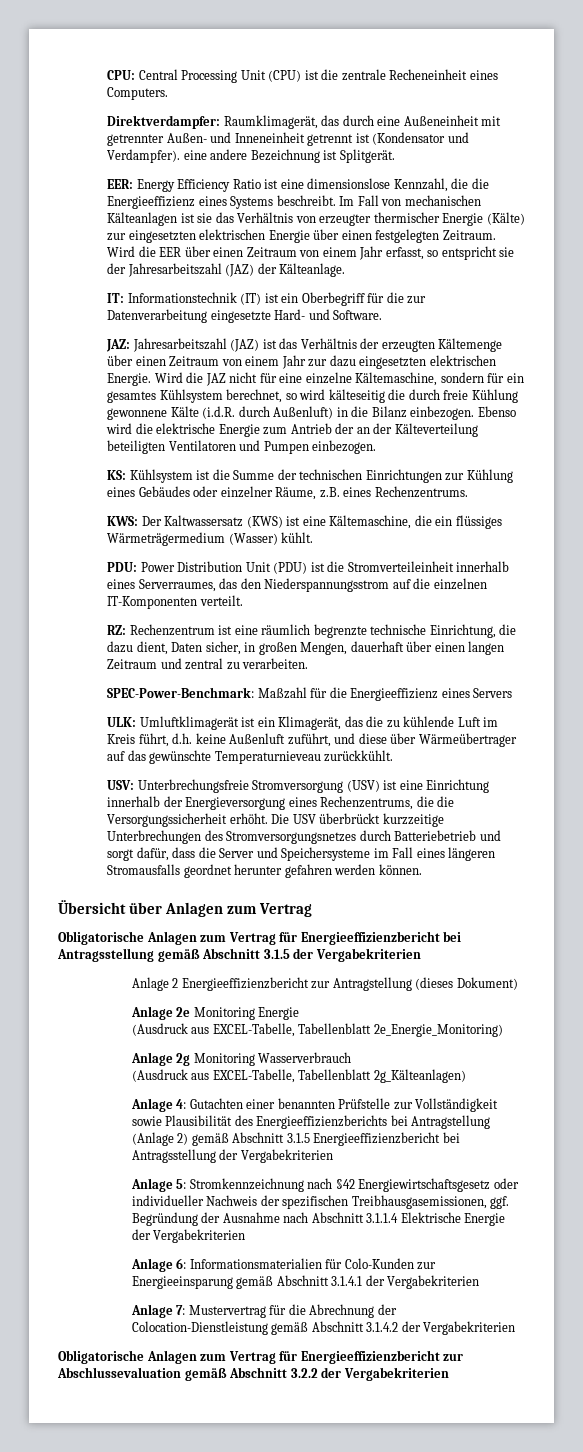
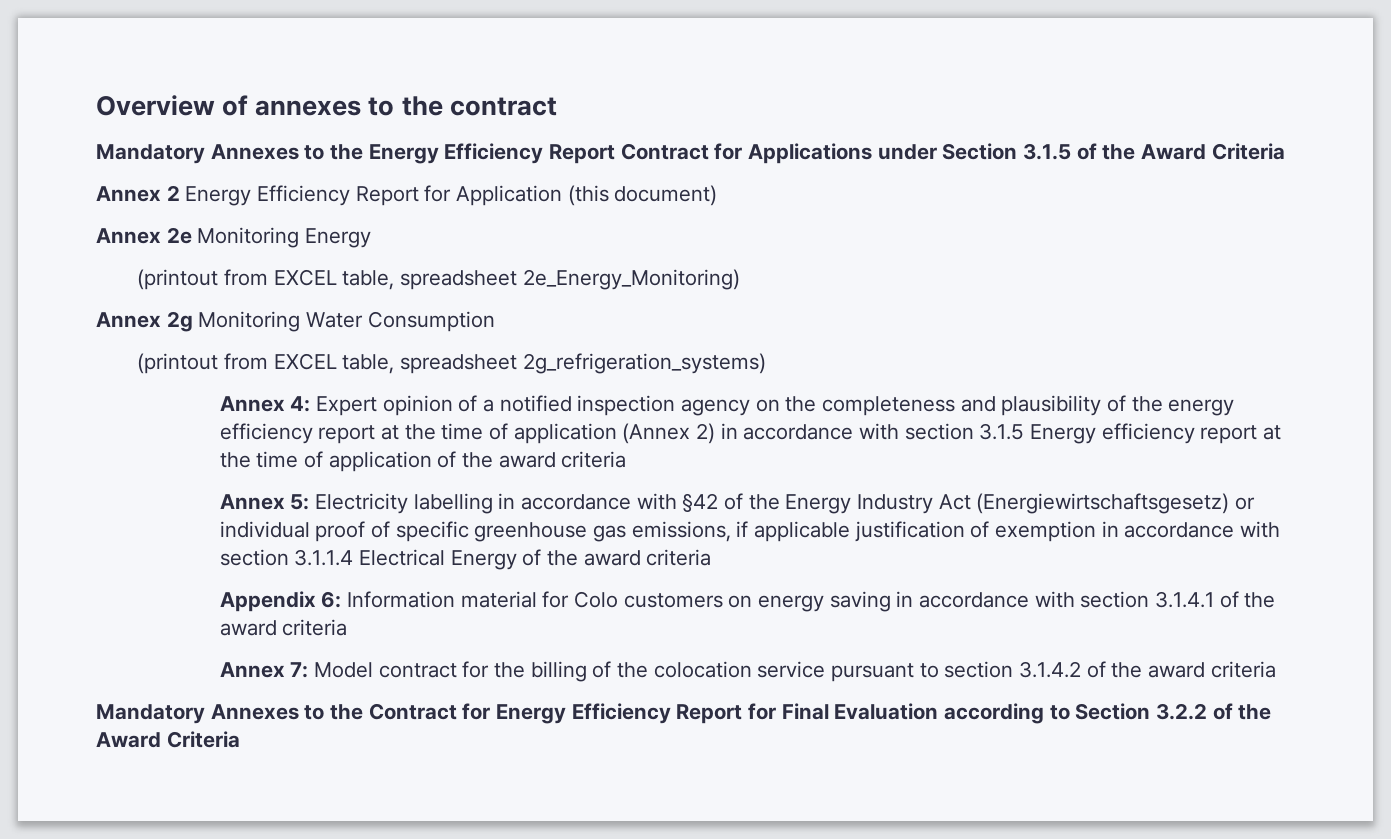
[107,69,498,83] [107,87,169,100] [107,115,502,129] [107,132,469,146] [107,149,395,163] [107,178,489,192] [107,195,481,209] [107,212,525,226] [107,229,496,243] [107,246,515,260] [107,263,346,277] [107,292,427,306] [107,309,383,323] [106,338,503,352] [107,355,496,369] [107,372,524,386] [107,389,518,403] [107,406,516,420] [106,423,478,437] [107,440,377,454] [107,469,513,483] [107,486,468,500] [107,515,502,529] [107,532,314,546] [107,561,510,574] [107,578,487,592] [107,595,243,609] [107,624,517,638] [107,641,505,655] [107,658,309,670] [107,687,513,701] [107,716,499,730] [107,733,517,747] [107,750,394,764] [107,779,490,793] [107,796,455,810] [107,813,444,827] [107,830,501,844] [107,847,496,861] [107,864,422,878] [58,900,313,917] [58,931,462,945] [57,948,421,962] [131,977,518,991] [130,1006,300,1020] [131,1023,503,1037] [130,1052,352,1066] [131,1069,466,1083] [130,1098,499,1112] [131,1115,491,1129] [131,1132,460,1146] [131,1149,333,1163] [130,1178,519,1192] [131,1195,510,1209] [131,1212,506,1226] [131,1229,246,1243] [130,1258,437,1272] [131,1275,480,1289] [130,1304,397,1318] [131,1321,516,1335] [58,1350,464,1364] [57,1367,449,1381] CPU: Central Processing Unit (CPU) ist die zentrale Recheneinheit eines Computers. // Direktverdampfer: Raumklimagerät, das durch eine Außeneinheit mit getrennter Außen- und Inneneinheit getrennt ist (Kondensator und Verdampfer). eine andere Bezeichnung ist Splitgerät. // EER: Energy Efficiency Ratio ist eine dimensionslose Kennzahl, die die Energieeffizienz eines Systems beschreibt. Im Fall von mechanischen Kälteanlagen ist sie das Verhältnis von erzeugter thermischer Energie (Kälte) zur eingesetzten elektrischen Energie über einen festgelegten Zeitraum. Wird die EER über einen Zeitraum von einem Jahr erfasst, so entspricht sie der Jahresarbeitszahl (JAZ) der Kälteanlage. // IT: Informationstechnik (IT) ist ein Oberbegriff für die zur Datenverarbeitung eingesetzte Hard- und Software. // JAZ: Jahresarbeitszahl (JAZ) ist das Verhältnis der erzeugten Kältemenge über einen Zeitraum von einem Jahr zur dazu eingesetzten elektrischen Energie. Wird die JAZ nicht für eine einzelne Kältemaschine, sondern für ein gesamtes Kühlsystem berechnet, so wird kälteseitig die durch freie Kühlung gewonnene Kälte (i.d.R. durch Außenluft) in die Bilanz einbezogen. Ebenso wird die elektrische Energie zum Antrieb der an der Kälteverteilung beteiligten Ventilatoren und Pumpen einbezogen. // KS: Kühlsystem ist die Summe der technischen Einrichtungen zur Kühlung eines Gebäudes oder einzelner Räume, z.B. eines Rechenzentrums. // KWS: Der Kaltwassersatz (KWS) ist eine Kältemaschine, die ein flüssiges Wärmeträgermedium (Wasser) kühlt. // PDU: Power Distribution Unit (PDU) ist die Stromverteileinheit innerhalb eines Serverraumes, das den Niederspannungsstrom auf die einzelnen IT-Komponenten verteilt. // RZ: Rechenzentrum ist eine räumlich begrenzte technische Einrichtung, die dazu dient, Daten sicher, in großen Mengen, dauerhaft über einen langen Zeitraum und zentral zu verarbeiten. // SPEC-Power-Benchmark: Maßzahl für die Energieeffizienz eines Servers // ULK: Umluftklimagerät ist ein Klimagerät, das die zu kühlende Luft im Kreis führt, d.h. keine Außenluft zuführt, und diese über Wärmeübertrager auf das gewünschte Temperaturnieveau zurückkühlt. // USV: Unterbrechungsfreie Stromversorgung (USV) ist eine Einrichtung innerhalb der Energieversorgung eines Rechenzentrums, die die Versorgungssicherheit erhöht. Die USV überbrückt kurzzeitige Unterbrechungen des Stromversorgungsnetzes durch Batteriebetrieb und sorgt dafür, dass die Server und Speichersysteme im Fall eines längeren Stromausfalls geordnet herunter gefahren werden können. // Übersicht über Anlagen zum Vertrag // Obligatorische Anlagen zum Vertrag für Energieeffizienzbericht bei Antragsstellung gemäß Abschnitt 3.1.5 der Vergabekriterien // Anlage 2 Energieeffizienzbericht zur Antragstellung (dieses Dokument) // Anlage 2e Monitoring Energie // (Ausdruck aus EXCEL-Tabelle, Tabellenblatt 2e_Energie_Monitoring) // Anlage 2g Monitoring Wasserverbrauch // (Ausdruck aus EXCEL-Tabelle, Tabellenblatt 2g_Kälteanlagen) // Anlage 4: Gutachten einer benannten Prüfstelle zur Vollständigkeit sowie Plausibilität des Energieeffizienzberichts bei Antragstellung (Anlage 2) gemäß Abschnitt 3.1.5 Energieeffizienzbericht bei Antragsstellung der Vergabekriterien // Anlage 5: Stromkennzeichnung nach §42 Energiewirtschaftsgesetz oder individueller Nachweis der spezifischen Treibhausgasemissionen, ggf. Begründung der Ausnahme nach Abschnitt 3.1.1.4 Elektrische Energie der Vergabekriterien // Anlage 6: Informationsmaterialien für Colo-Kunden zur Energieeinsparung gemäß Abschnitt 3.1.4.1 der Vergabekriterien // Anlage 7: Mustervertrag für die Abrechnung der Colocation-Dienstleistung gemäß Abschnitt 3.1.4.2 der Vergabekriterien // Obligatorische Anlagen zum Vertrag für Energieeffizienzbericht zur Abschlussevaluation gemäß Abschnitt 3.2.2 der Vergabekriterien -> [96,95,557,116] [96,143,1285,164] [96,185,718,206] [96,227,372,248] [137,269,740,290] [96,311,495,332] [137,353,766,374] [219,395,1235,416] [219,423,1281,444] [219,451,627,472] [219,493,1255,514] [219,521,1280,542] [219,549,712,570] [219,591,1276,612] [219,619,348,636] [219,661,1276,682] [96,703,1272,724] [96,731,240,748] Overview of annexes to the contract // Mandatory Annexes to the Energy Efficiency Report Contract for Applications under Section 3.1.5 of the Award Criteria // Annex 2 Energy Efficiency Report for Application (this document) // Annex 2e Monitoring Energy // (printout from EXCEL table, spreadsheet 2e_Energy_Monitoring) // Annex 2g Monitoring Water Consumption // (printout from EXCEL table, spreadsheet 2g_refrigeration_systems) // Annex 4: Expert opinion of a notified inspection agency on the completeness and plausibility of the energy efficiency report at the time of application (Annex 2) in accordance with section 3.1.5 Energy efficiency report at the time of application of the award criteria // Annex 5: Electricity labelling in accordance with §42 of the Energy Industry Act (Energiewirtschaftsgesetz) or individual proof of specific greenhouse gas emissions, if applicable justification of exemption in accordance with section 3.1.1.4 Electrical Energy of the award criteria // Appendix 6: Information material for Colo customers on energy saving in accordance with section 3.1.4.1 of the award criteria // Annex 7: Model contract for the billing of the colocation service pursuant to section 3.1.4.2 of the award criteria // Mandatory Annexes to the Contract for Energy Efficiency Report for Final Evaluation according to Section 3.2.2 of the Award Criteria

